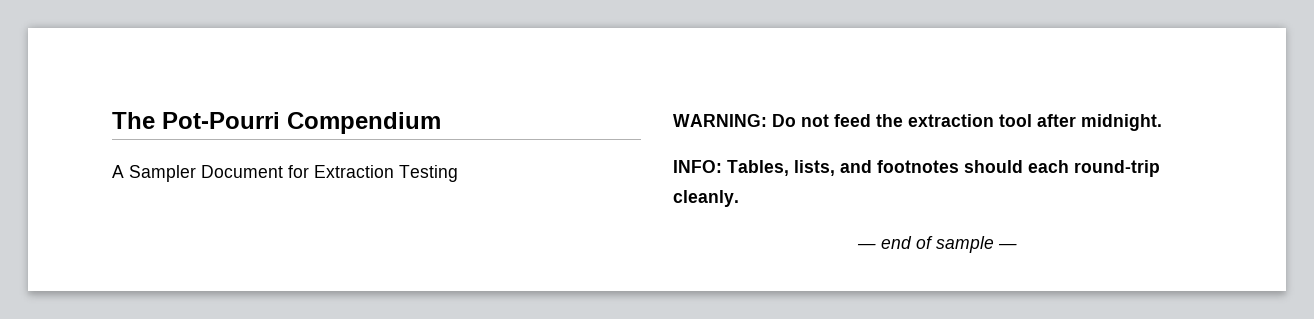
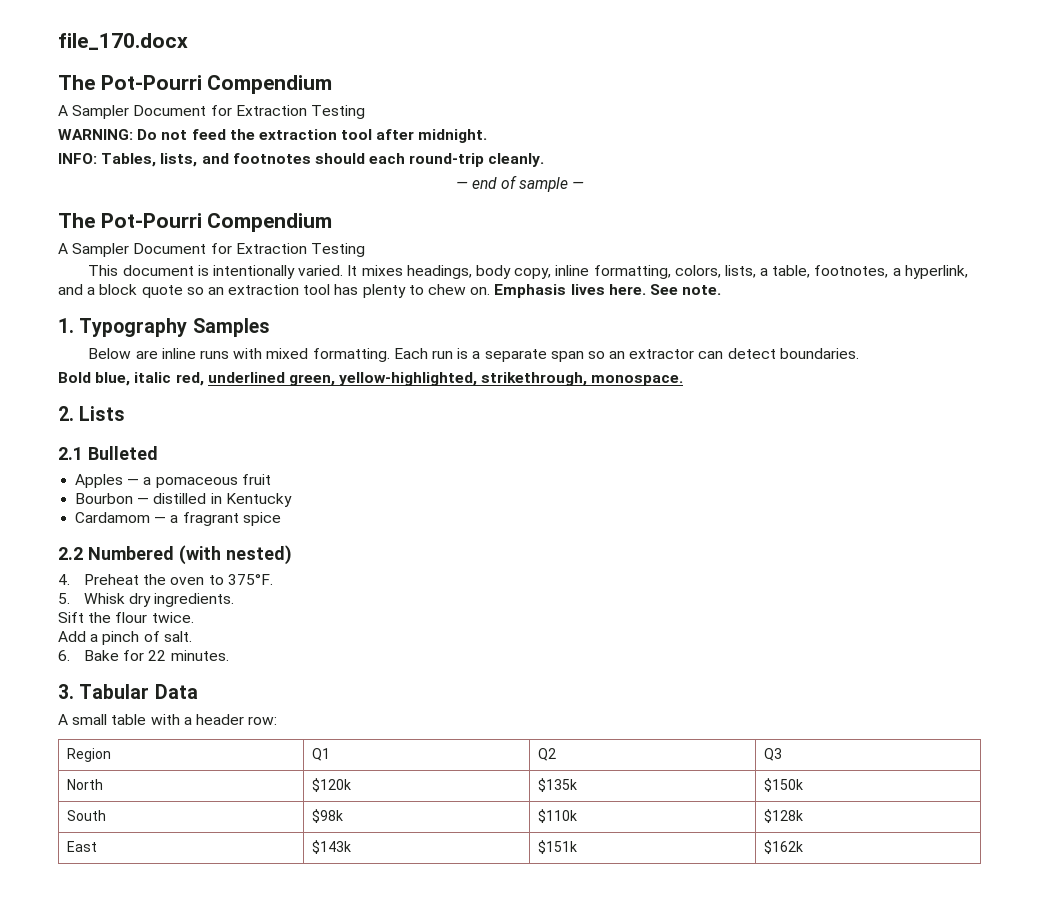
(112, 120) none -> [58,33,188,50] file_170.docx //
(1017, 246) none -> [58,213,333,232] [58,243,365,257] [88,265,968,279] [58,284,722,298] [58,318,270,337] [88,348,859,362] [58,372,684,386] [58,406,126,421] [58,446,158,460] [75,474,271,488] [75,493,292,507] [75,512,281,526] [58,545,292,565] [58,574,273,585] [58,593,235,607] [58,612,194,623] [58,631,192,645] [58,650,229,661] [58,684,198,699] [58,714,278,725] [67,748,112,762] [312,748,331,761] [538,748,557,761] [764,748,783,761] [67,779,104,790] [312,778,352,792] [538,778,578,792] [764,778,804,792] [67,810,107,821] [312,809,344,823] [538,809,578,823] [764,809,804,823] [67,841,98,852] [312,840,352,854] [538,840,578,854] [764,840,804,854] // The Pot-Pourri Compendium // A Sampler Document for Extraction Testing // This document is intentionally varied. It mixes headings, body copy, inline formatting, colors, lists, a table, footnotes, a hyperlink, and a block quote so an extraction tool has plenty to chew on. Emphasis lives here. See note. // 1. Typography Samples // Below are inline runs with mixed formatting. Each run is a separate span so an extractor can detect boundaries. // Bold blue, italic red, underlined green, yellow-highlighted, strikethrough, monospace. // 2. Lists // 2.1 Bulleted // Apples — a pomaceous fruit // Bourbon — distilled in Kentucky // Cardamom — a fragrant spice // 2.2 Numbered (with nested) // 4. Preheat the oven to 375°F. // 5. Whisk dry ingredients. // Sift the flour twice. // Add a pinch of salt. // 6. Bake for 22 minutes. // 3. Tabular Data // A small table with a header row: // Region | Q1 | Q2 | Q3 // North | $120k | $135k | $150k // South | $98k | $110k | $128k // East | $143k | $151k | $162k

